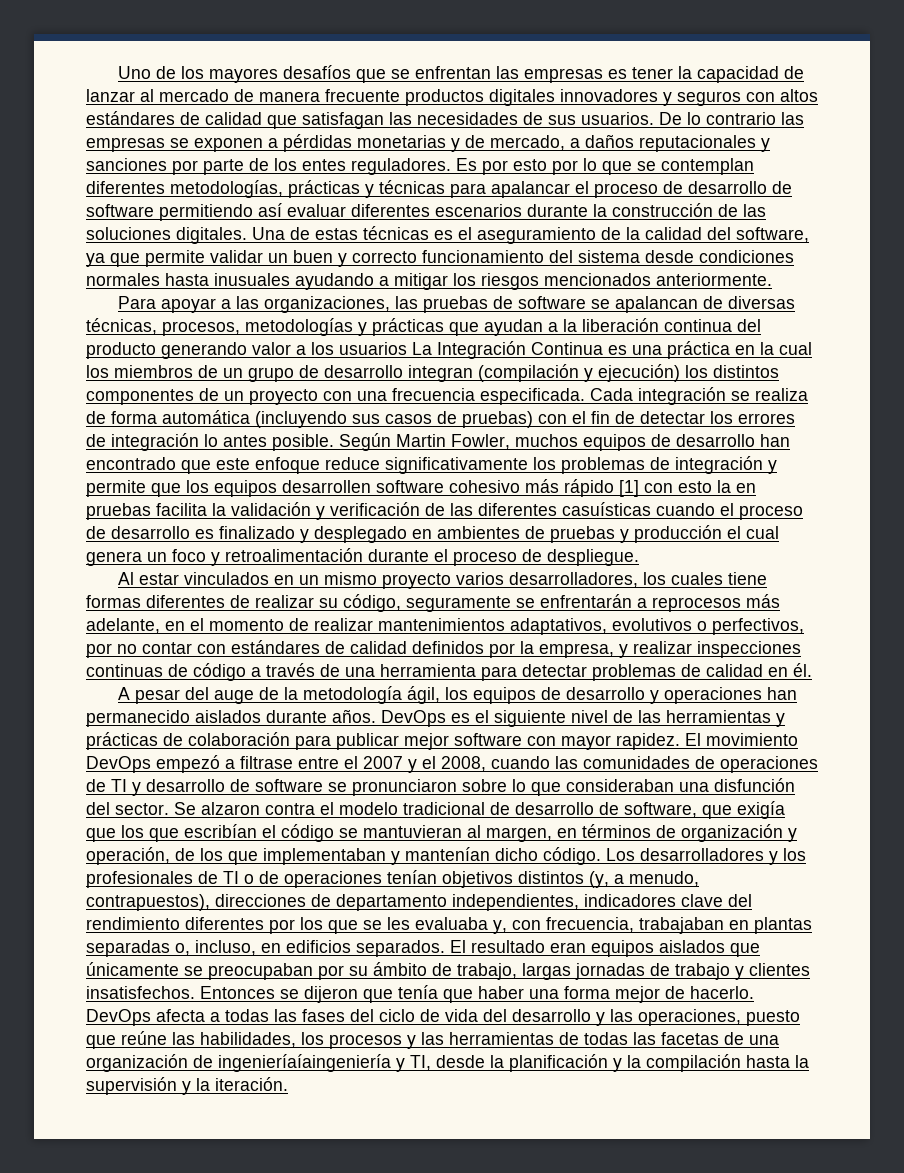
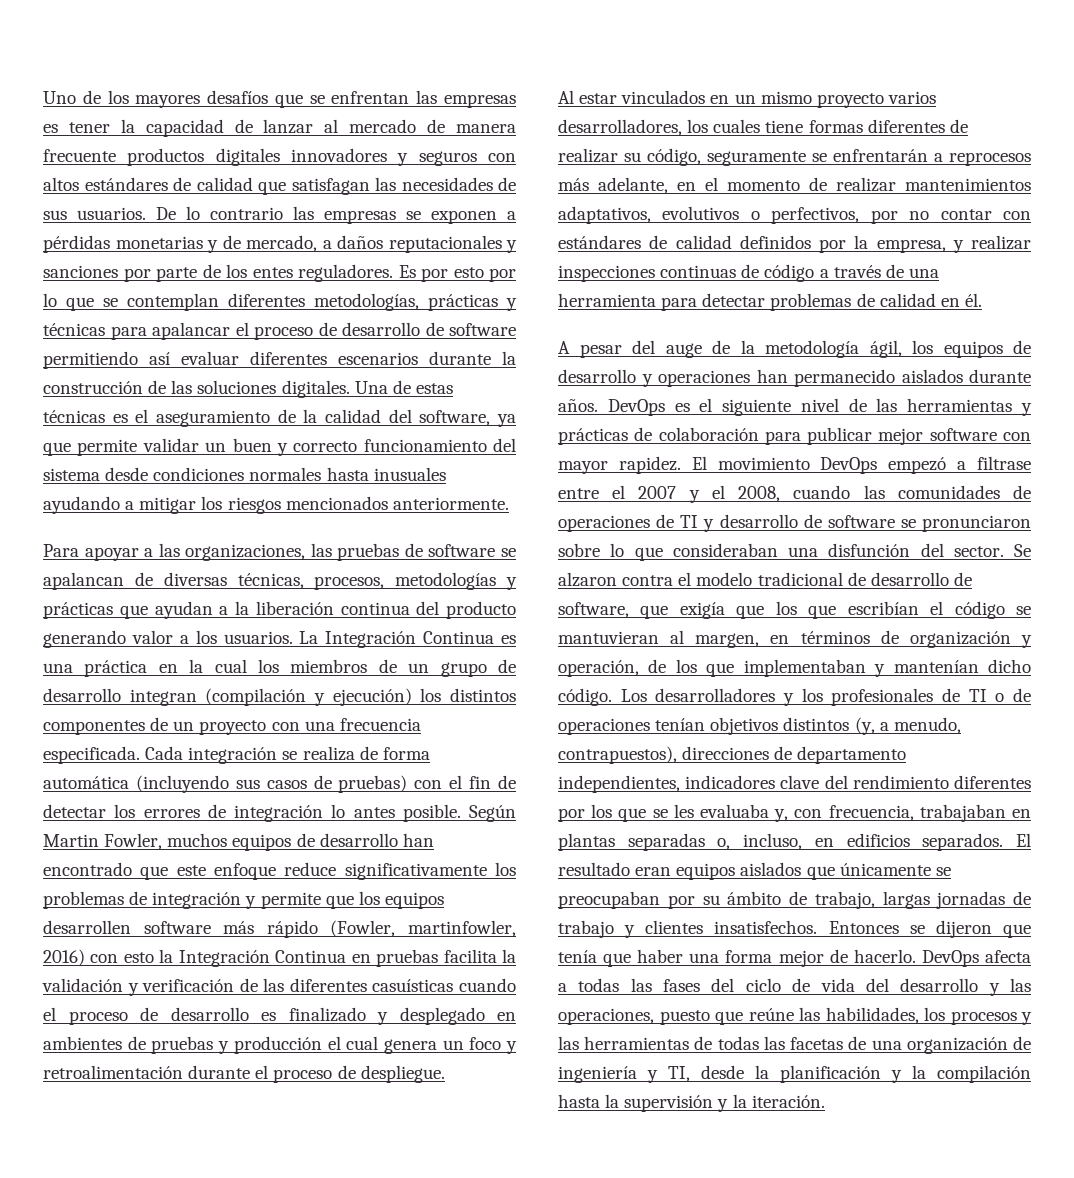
[339,342,407,355] usuarios -> [223,631,293,644] usuarios.
[449,480,520,493] cohesivo -> (211, 927) none
[619,480,639,497] [1] -> [330,920,516,937] [43,949,85,966] (Fowler, martinfowler, 2016)
(731, 486) none -> [178,950,347,967] Integración Continua
[218,1054,391,1072] ingenieríaíaingeniería -> [558,1066,637,1083] ingeniería

